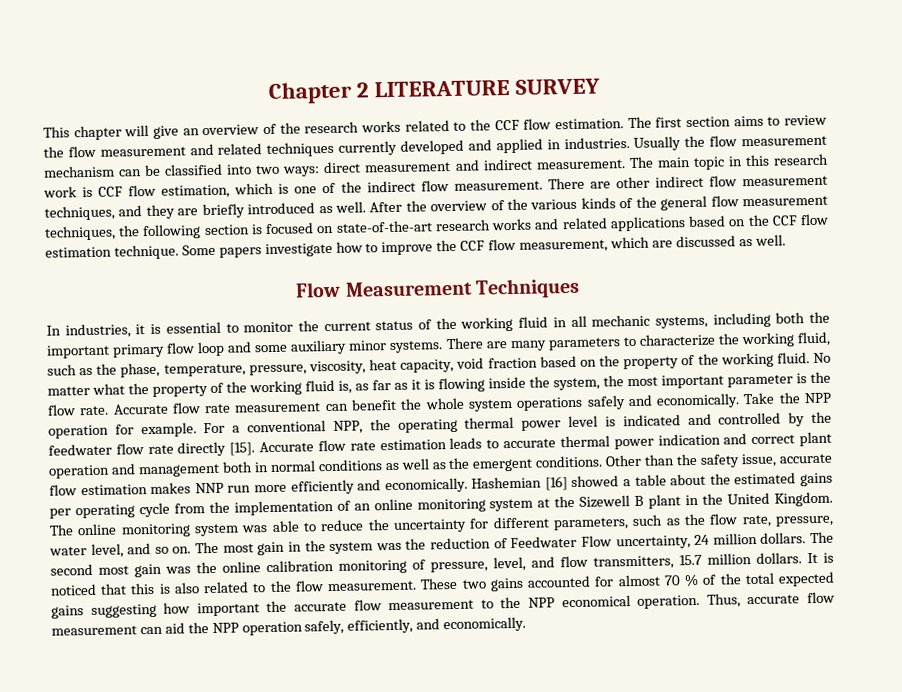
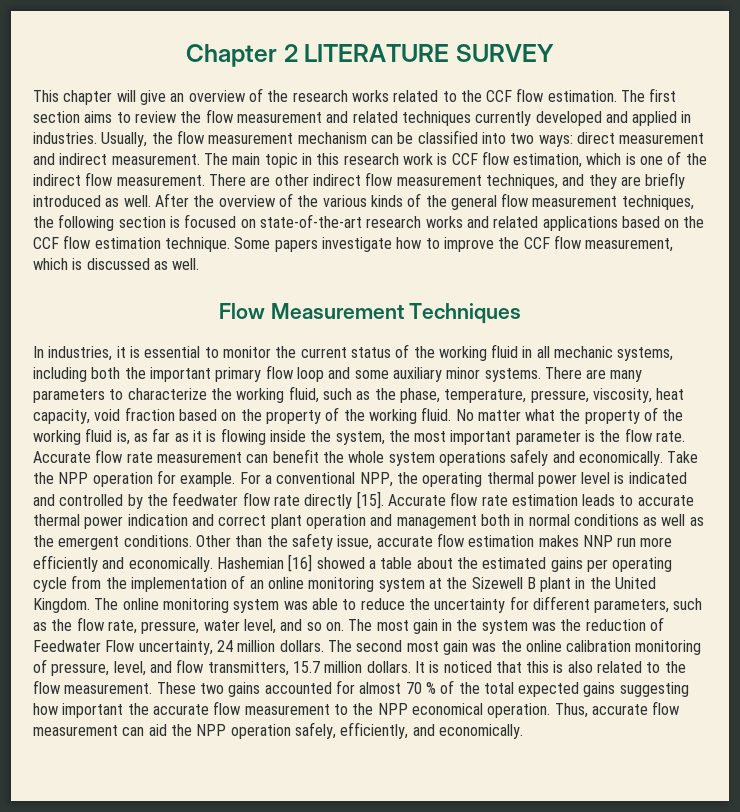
[633,136,682,151] Usually -> [101,132,148,147] Usually,
[651,240,673,248] are -> [72,258,83,270] is

